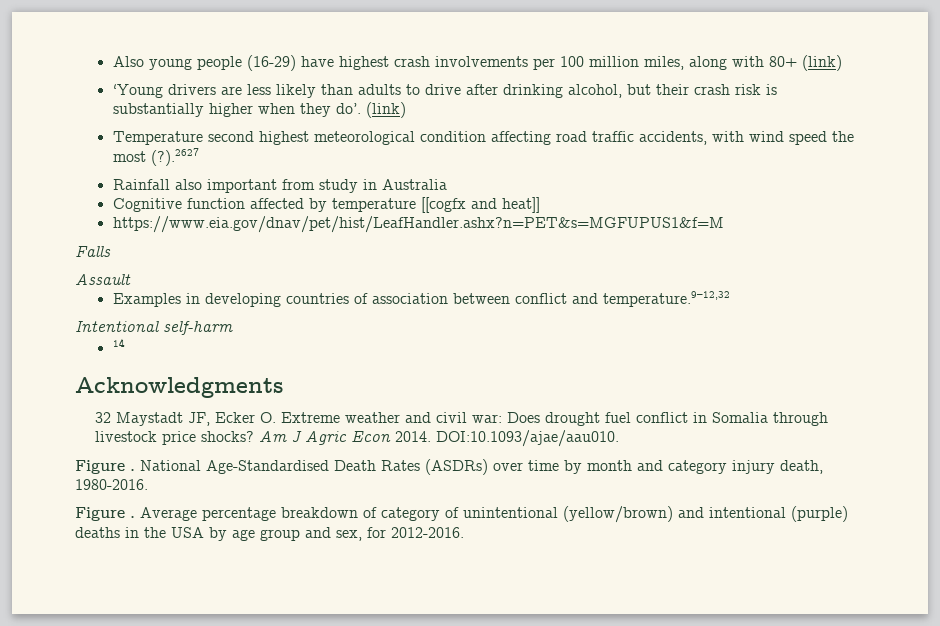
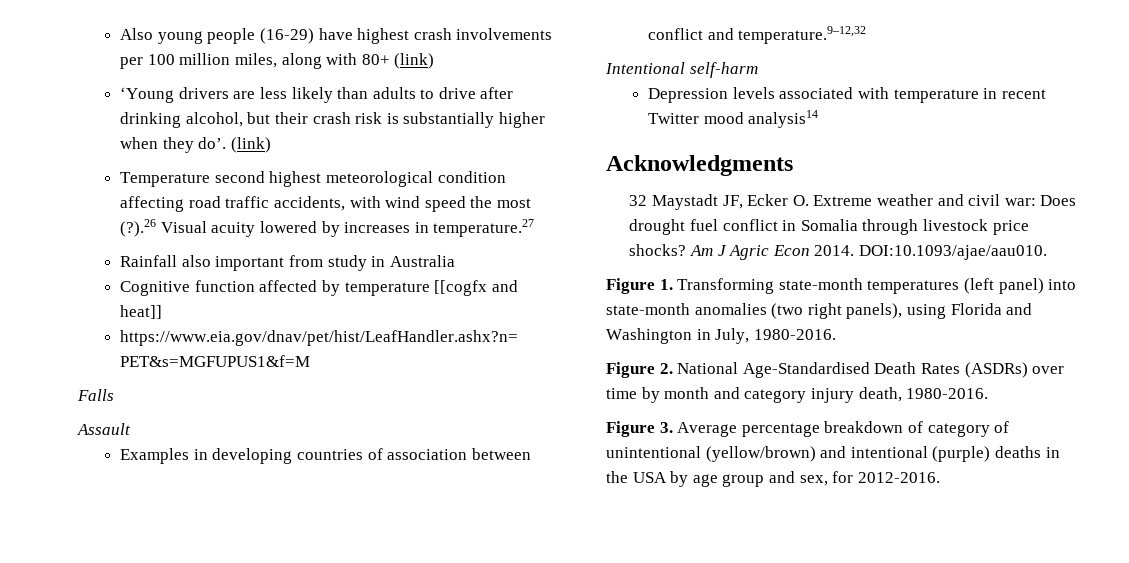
[150,148,199,166] (?).2627 -> [120,219,535,237] (?).26 Visual acuity lowered by increases in temperature.27
[112,338,125,347] 14 -> [648,87,1046,103] [648,110,819,128] Depression levels associated with temperature in recent Twitter mood analysis14
[130,469,135,471] . -> [659,278,1077,294] [606,303,1033,319] [606,328,836,344] [606,362,673,378] 1. Transforming state-month temperatures (left panel) into state-month anomalies (two right panels), using Florida and Washington in July, 1980-2016. // Figure 2.
[130,516,135,518] . -> [659,422,673,433] 3.

